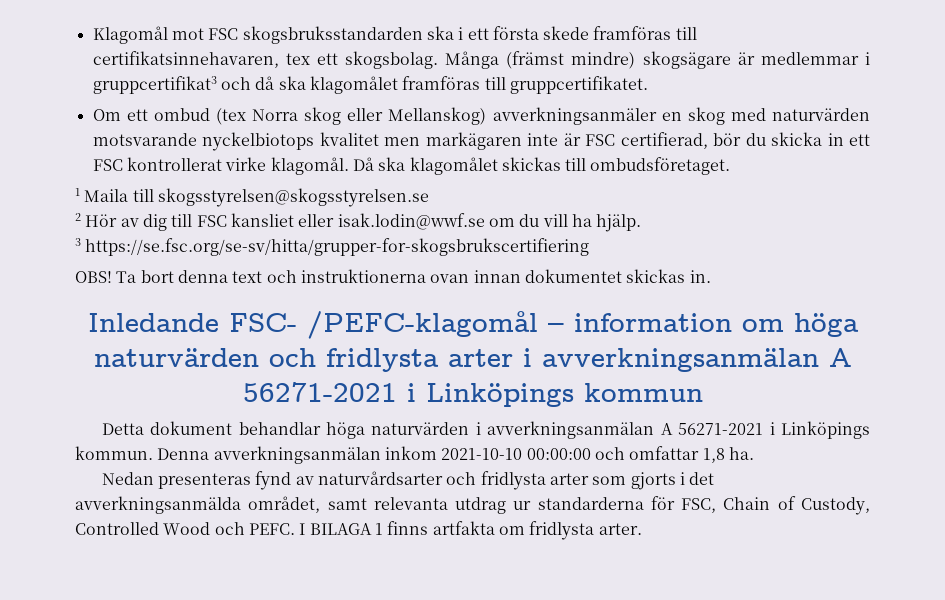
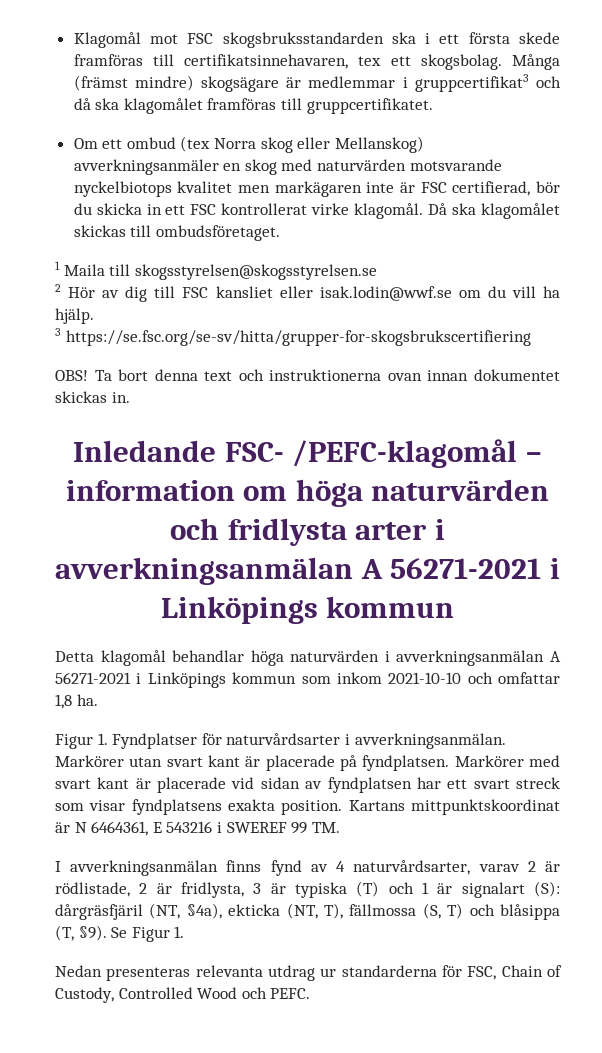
[150,421,233,435] dokument -> [100,650,166,666] klagomål
[75,446,381,464] kommun. Denna avverkningsanmälan -> [232,672,331,684] kommun som
[526,448,591,460] 00:00:00 -> (462, 678) none
[101,471,715,490] [75,496,367,514] Nedan presenteras fynd av naturvårdsarter och fridlysta arter som gjorts i det avverkningsanmälda området, samt -> [55,733,506,749] [55,755,560,771] [55,777,560,793] [55,799,560,815] [55,821,340,836] [55,860,560,876] [55,881,560,898] [55,903,560,920] [55,925,185,942] [55,965,191,981] Figur 1. Fyndplatser för naturvårdsarter i avverkningsanmälan. Markörer utan svart kant är placerade på fyndplatsen. Markörer med svart kant är placerade vid sidan av fyndplatsen har ett svart streck som visar fyndplatsens exakta position. Kartans mittpunktskoordinat är N 6464361, E 543216 i SWEREF 99 TM. // I avverkningsanmälan finns fynd av 4 naturvårdsarter, varav 2 är rödlistade, 2 är fridlysta, 3 är typiska (T) och 1 är signalart (S): dårgräsfjäril (NT, §4a), ekticka (NT, T), fällmossa (S, T) och blåsippa (T, §9). Se Figur 1. // Nedan presenteras
[299,521,642,540] I BILAGA 1 finns artfakta om fridlysta arter. -> (311, 993) none

